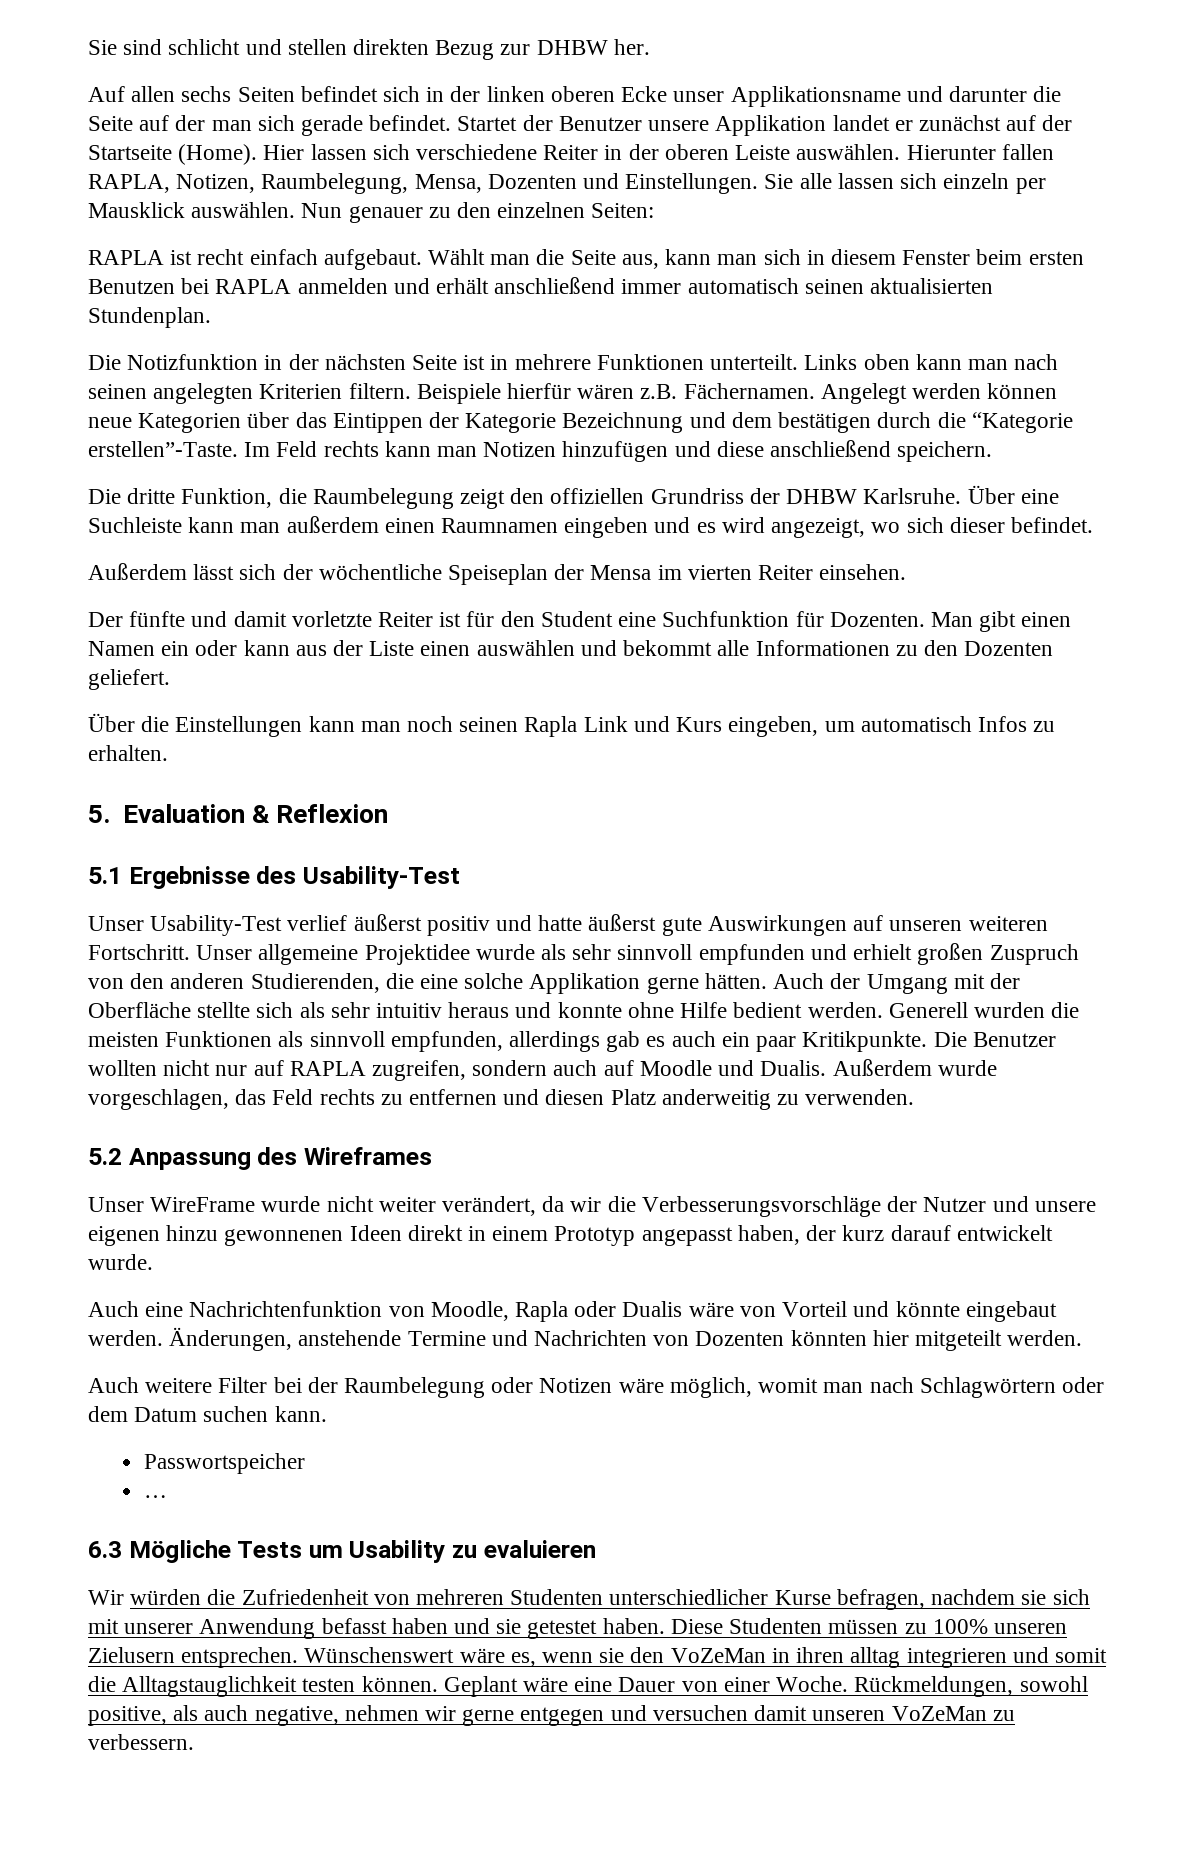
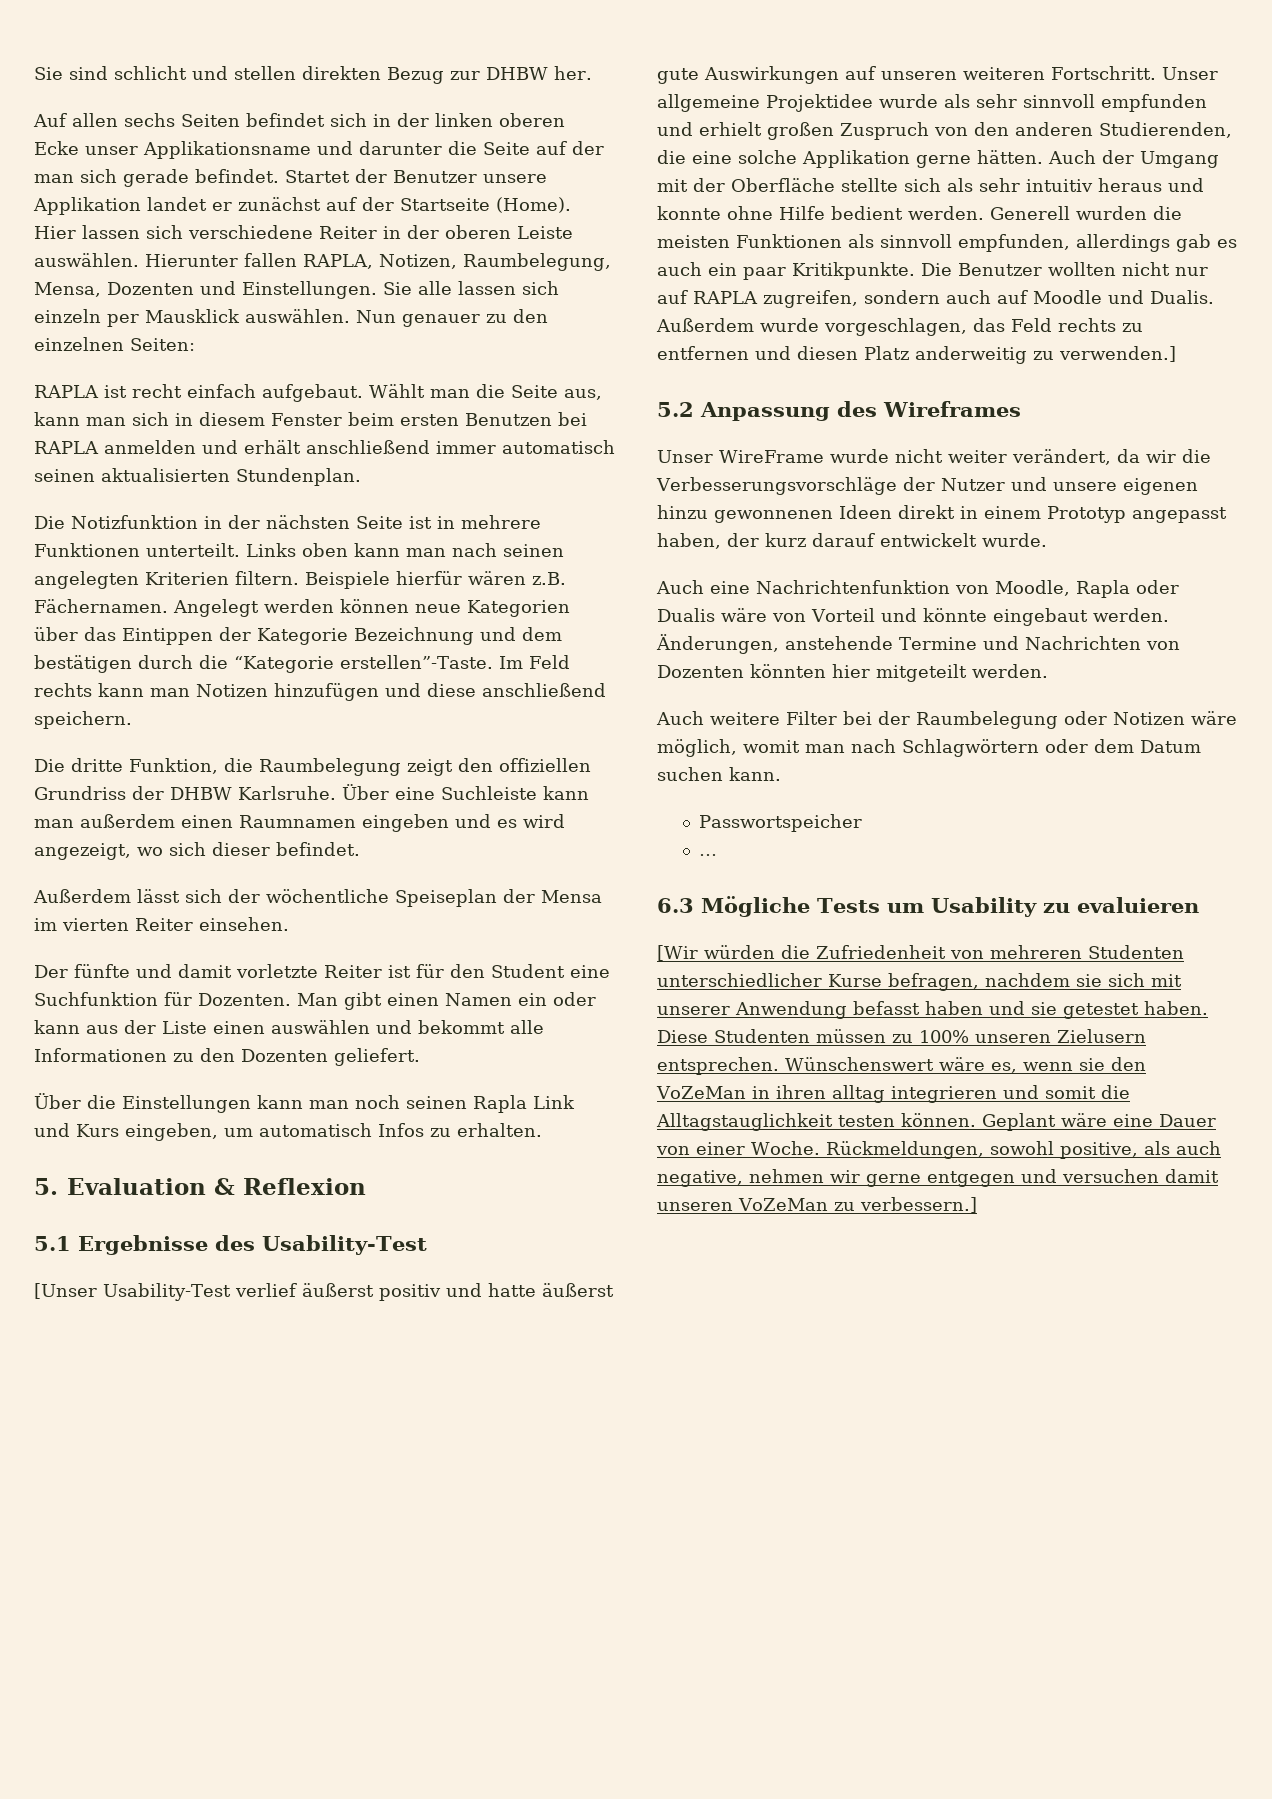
[88,916,144,931] Unser -> [34,1283,97,1299] [Unser
[805,1089,915,1105] verwenden. -> [1059,346,1176,362] verwenden.]
[88,1590,124,1605] Wir -> [657,945,698,961] [Wir
[88,1734,194,1750] verbessern. -> [859,1197,977,1213] verbessern.]

